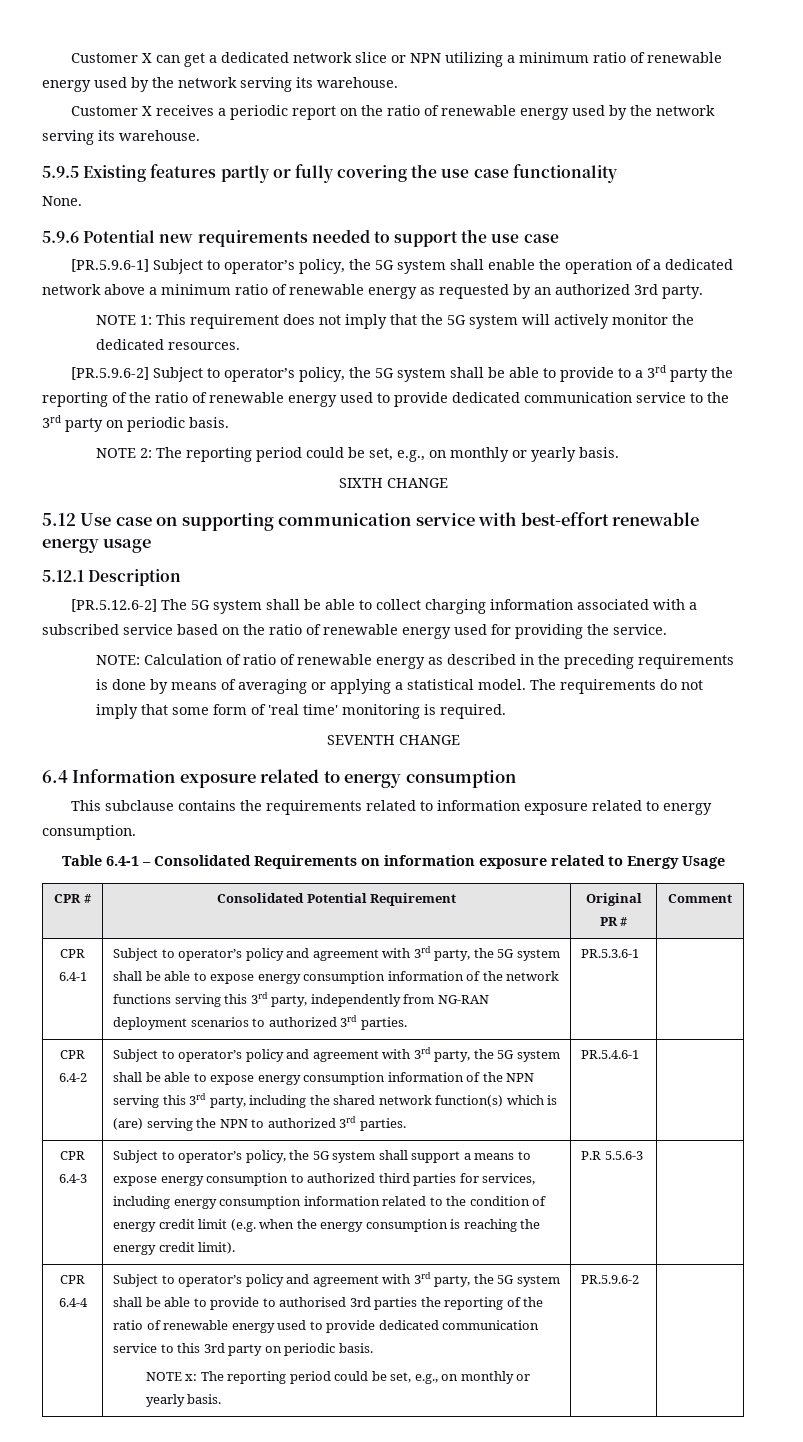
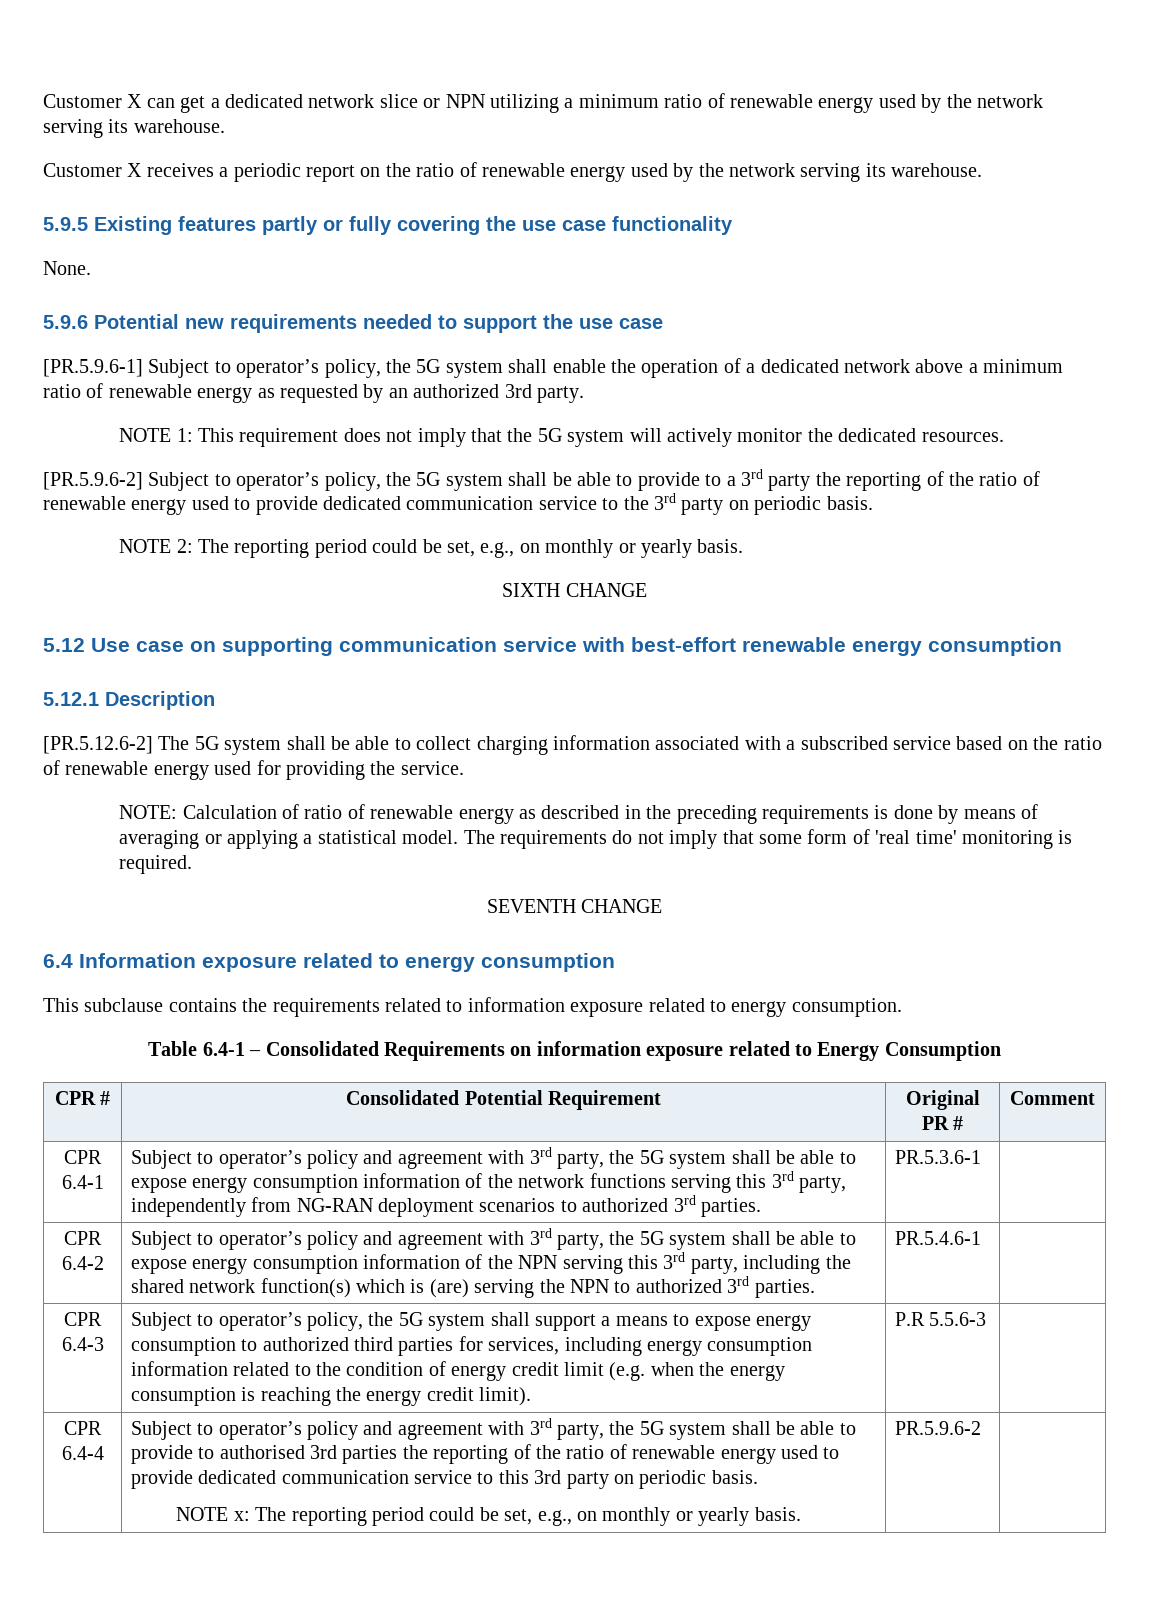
[103,538,152,553] usage -> [928,637,1062,656] consumption
[682,856,725,869] Usage -> [884,1041,1001,1061] Consumption

